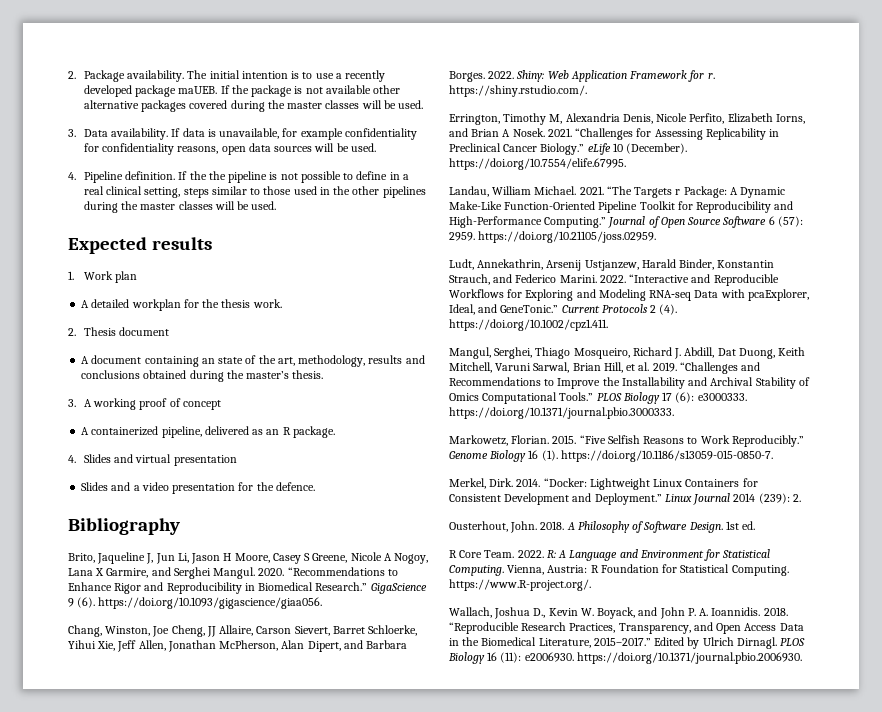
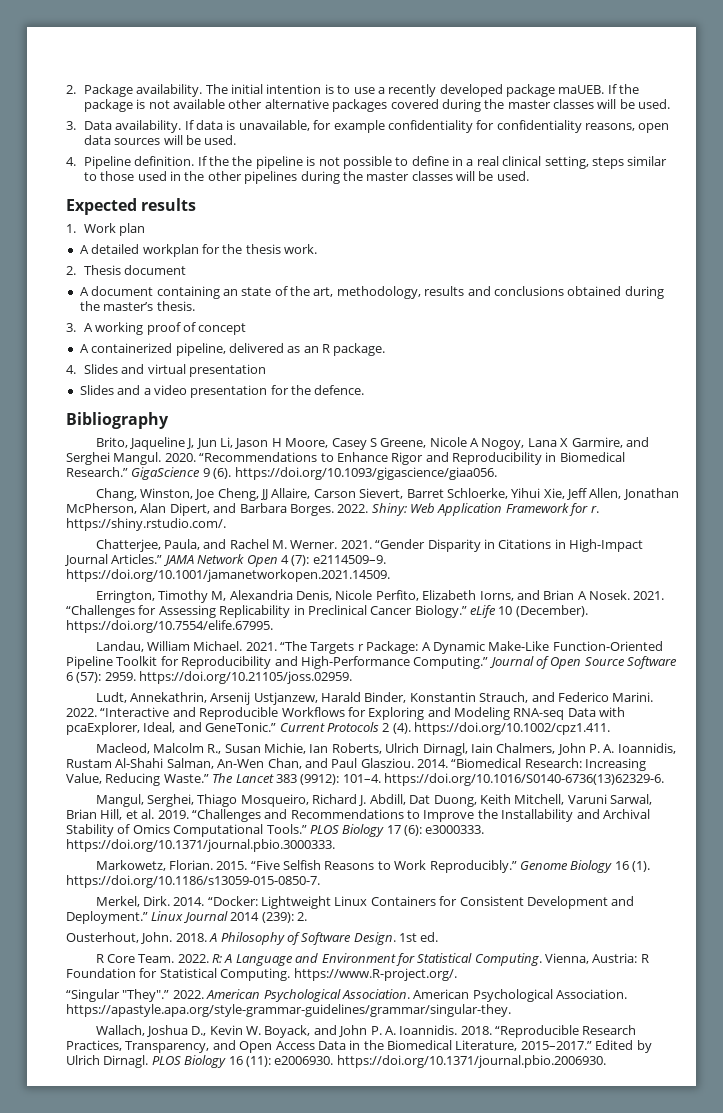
(587, 91) none -> [95,539,644,552] [64,554,386,567] [66,569,390,582] // Chatterjee, Paula, and Rachel M. Werner. 2021. “Gender Disparity in Citations in High-Impact Journal Articles.” JAMA Network Open 4 (7): e2114509–9. https://doi.org/10.1001/jamanetworkopen.2021.14509.
(608, 325) none -> [95,743,676,756] [66,758,647,771] [66,773,664,786] // Macleod, Malcolm R., Susan Michie, Ian Roberts, Ulrich Dirnagl, Iain Chalmers, John P. A. Ioannidis, Rustam Al-Shahi Salman, An-Wen Chan, and Paul Glasziou. 2014. “Biomedical Research: Increasing Value, Reducing Waste.” The Lancet 383 (9912): 101–4. https://doi.org/10.1016/S0140-6736(13)62329-6.
(591, 585) none -> [66,989,627,1002] [66,1004,511,1017] // “Singular "They".” 2022. American Psychological Association. American Psychological Association. https://apastyle.apa.org/style-grammar-guidelines/grammar/singular-they.

